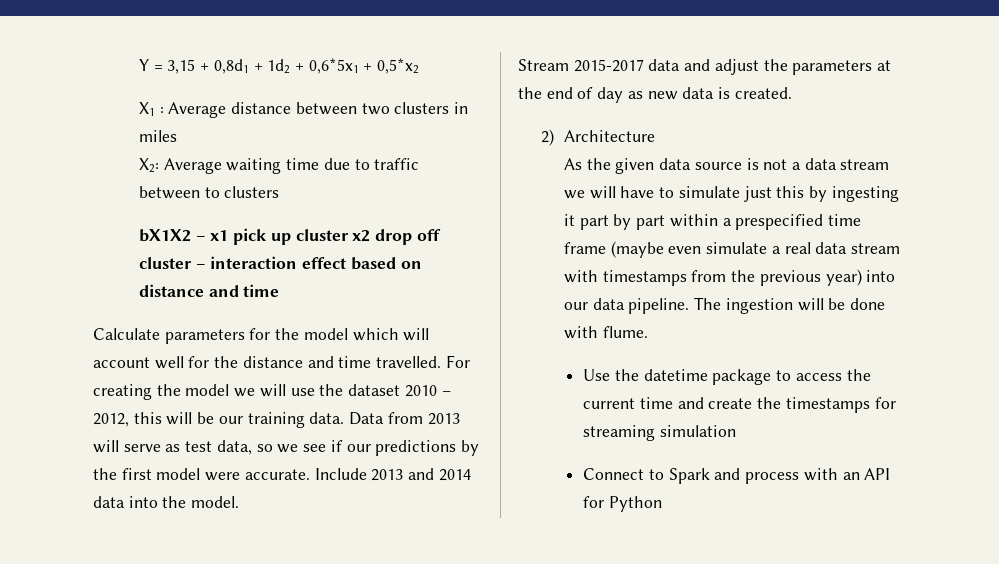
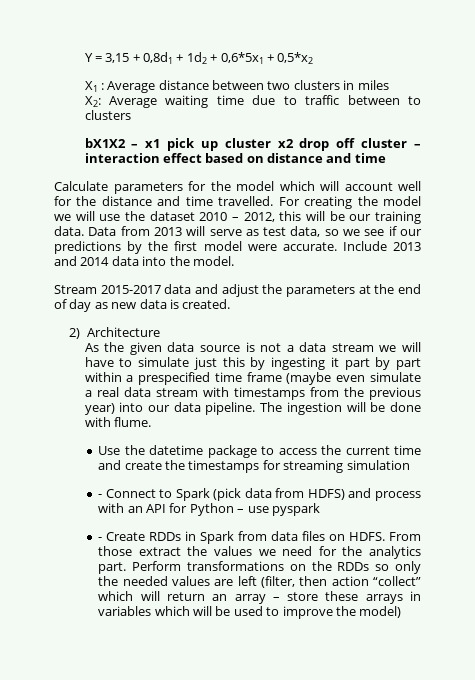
(736, 431) none -> [98,494,103,498] -
(710, 476) none -> [213,488,345,501] (pick data from HDFS)
(662, 504) none -> [237,503,320,516] [98,531,421,544] [98,546,422,559] [98,561,421,574] [98,576,422,588] [98,591,422,604] [98,606,402,619] – use pyspark // - Create RDDs in Spark from data files on HDFS. From those extract the values we need for the analytics part. Perform transformations on the RDDs so only the needed values are left (filter, then action “collect” which will return an array – store these arrays in variables which will be used to improve the model)

